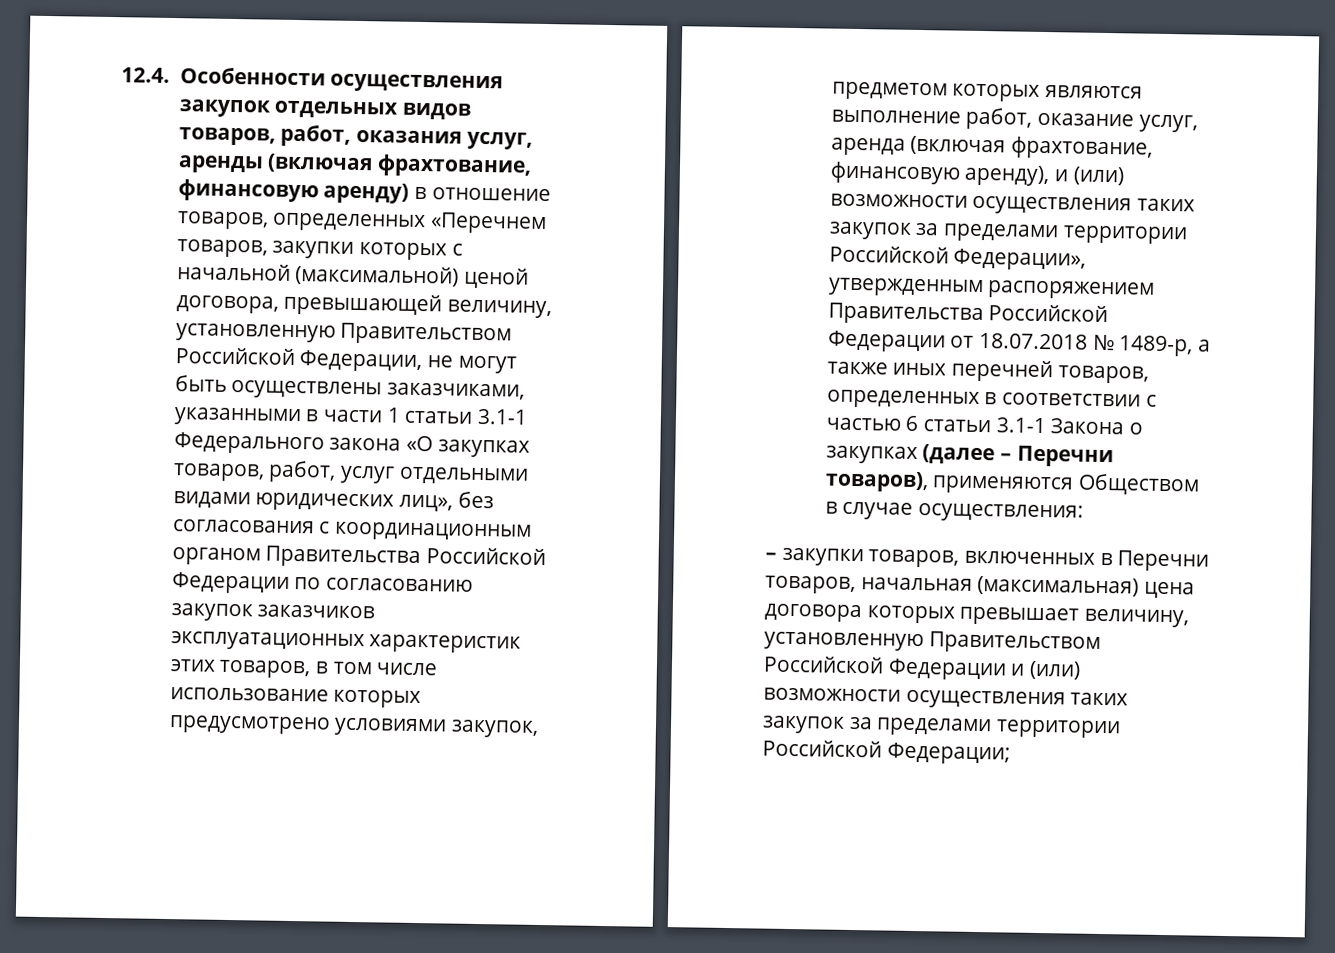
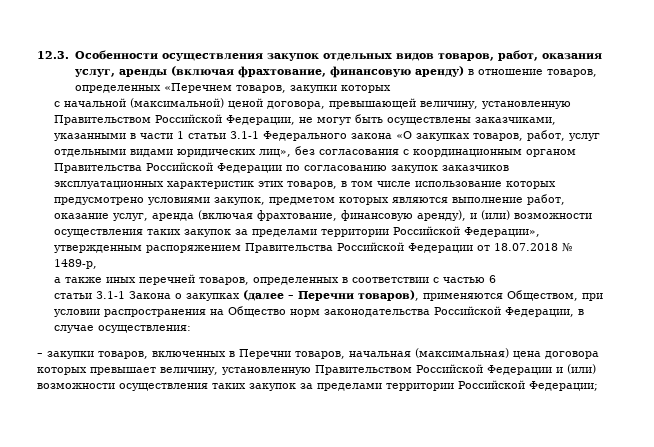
[121,67,170,83] 12.4. -> [37,51,69,59] 12.3.
(447, 251) none -> (391, 89) //
(1194, 346) none -> (97, 264) //
(920, 423) none -> (496, 279) //
[1077,473,1200,496] Обществом -> [506,290,603,301] [53,306,574,317] Обществом, при условии распространения на Общество норм законодательства Российской Федерации,

